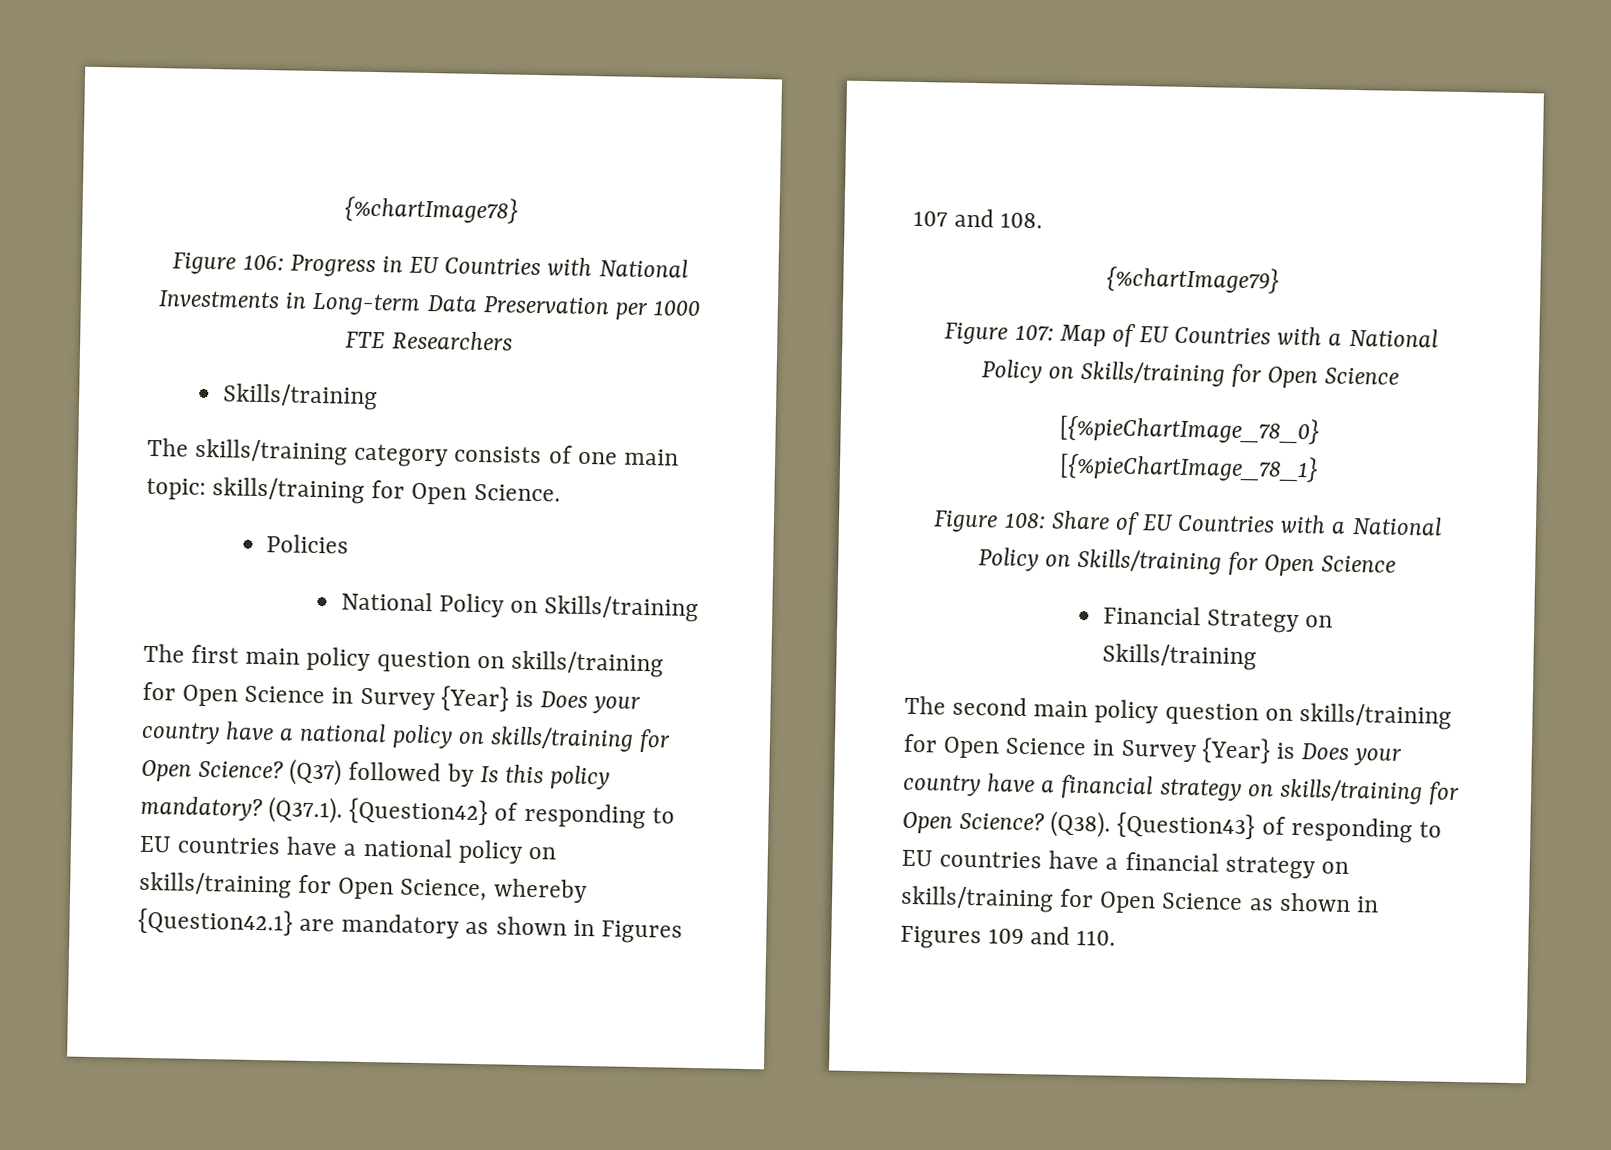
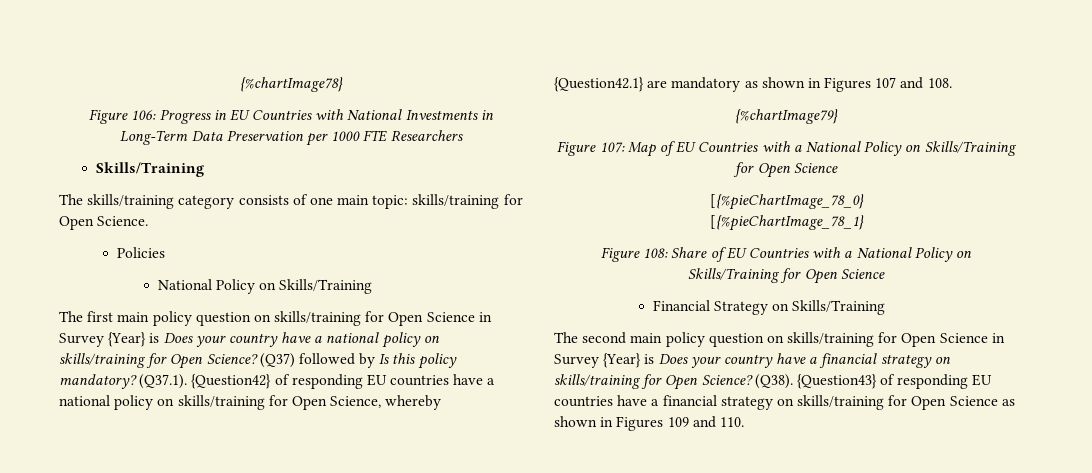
[312,292,422,316] Long-term -> [120,130,189,145] Long-Term
[222,383,379,411] Skills/training -> [96,162,205,177] Skills/Training
[544,595,700,623] Skills/training -> [279,279,373,294] Skills/Training
[651,807,675,824] to -> (363, 381) none
[1079,360,1225,387] Skills/training -> [924,141,1016,156] Skills/Training
[1076,548,1222,575] Skills/training -> [688,268,780,283] Skills/Training
[1101,643,1257,671] Skills/training -> [792,300,886,315] Skills/Training
[1418,821,1442,838] to -> (969, 381) none

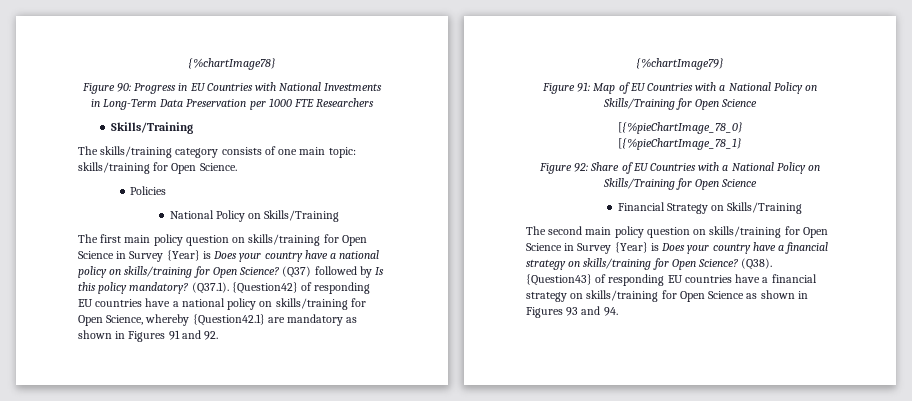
[131,110,157,120] 106: -> [116,83,131,92] 90:
[875,77,952,89] 107 and 108. -> [168,330,219,340] 91 and 92.
[599,142,625,153] 107: -> [577,82,591,92] 91:
[643,248,669,258] 108: -> [574,163,589,172] 92:
[667,416,744,428] 109 and 110. -> [566,306,618,316] 93 and 94.

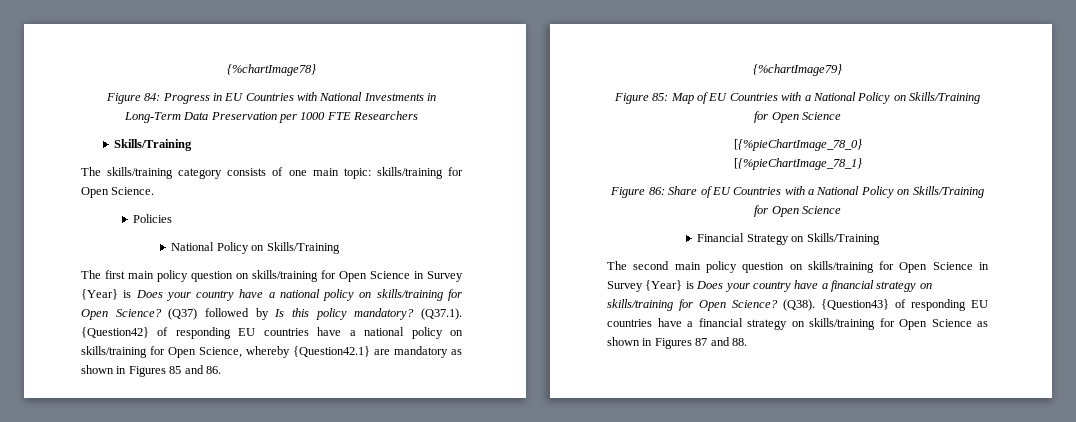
[116,83,131,92] 90: -> [144,93,161,101] 84:
[168,330,219,340] 91 and 92. -> [169,365,221,374] 85 and 86.
[577,82,591,92] 91: -> [652,93,669,101] 85:
[574,163,589,172] 92: -> [648,187,665,195] 86:
[566,306,618,316] 93 and 94. -> [695,337,747,346] 87 and 88.

